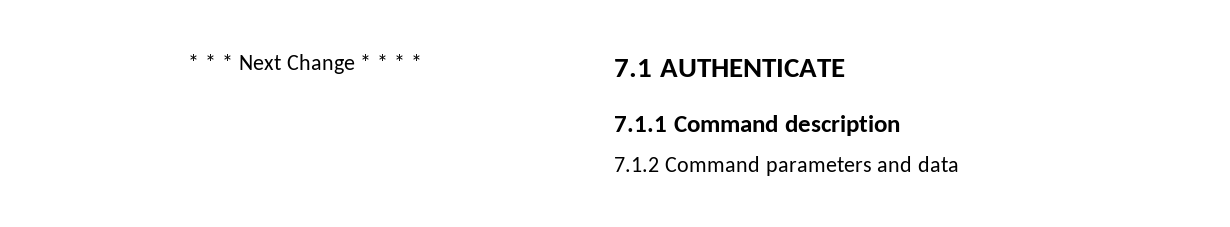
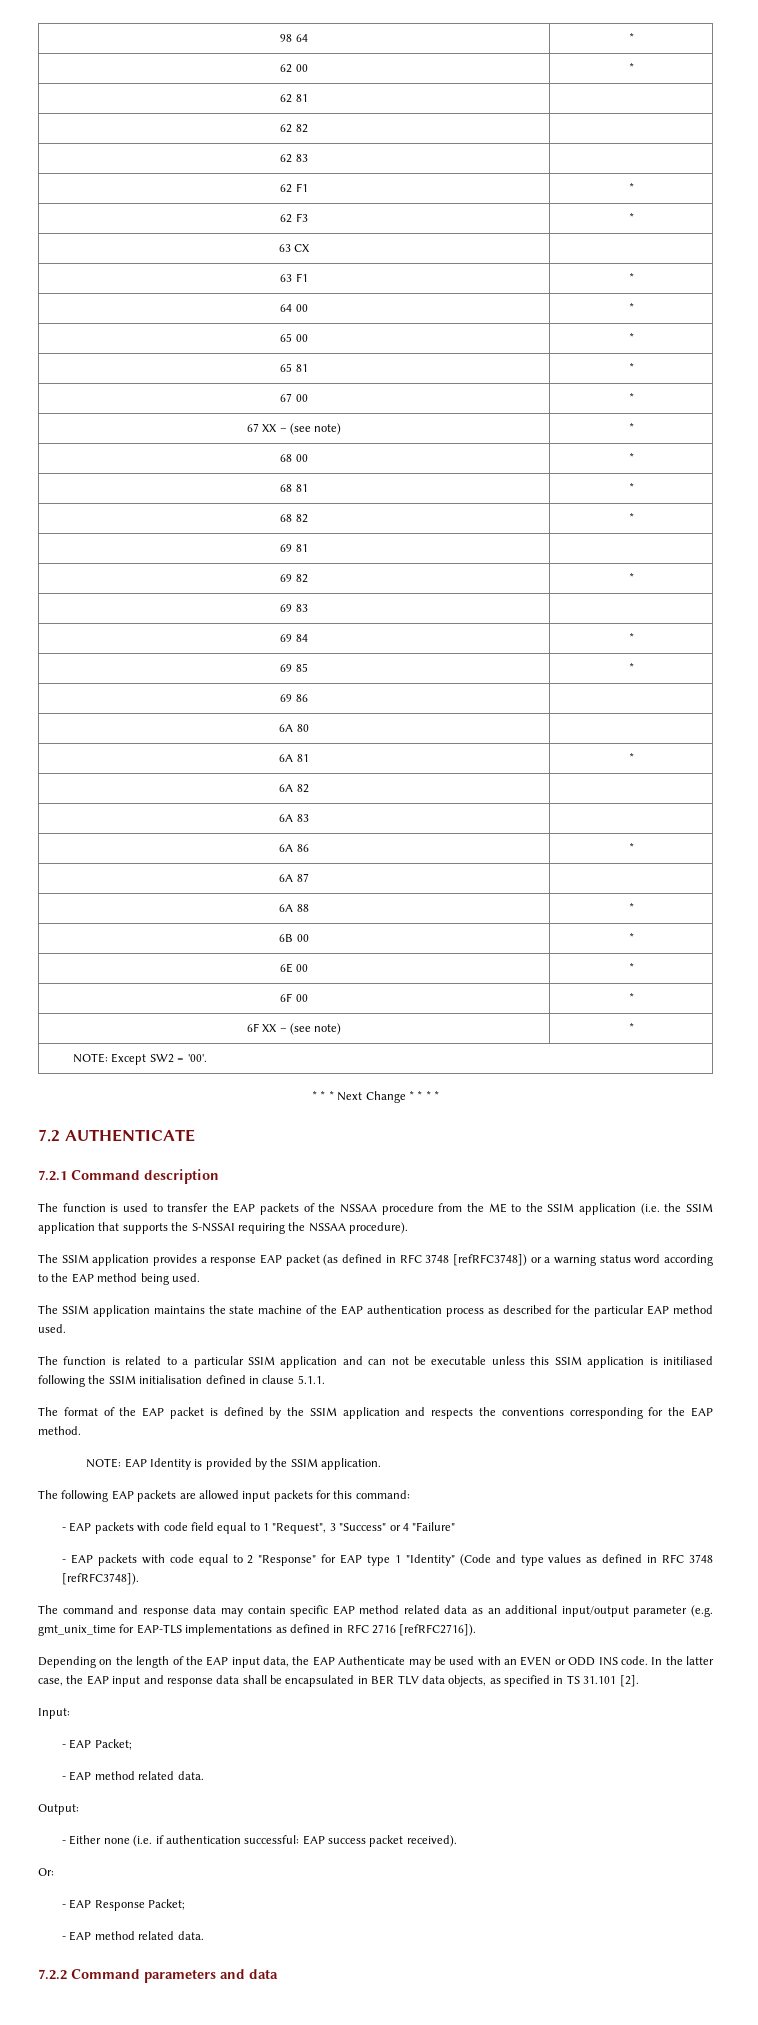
(188, 62) none -> [280,34,308,42] [628,33,634,42] [280,64,308,73] [628,63,634,72] [280,94,308,103] [280,124,308,133] [280,154,308,163] [280,183,308,193] [628,183,634,192] [280,213,308,223] [628,213,634,222] [278,244,311,252] [280,273,308,282] [628,273,634,282] [280,304,308,312] [628,303,634,312] [280,333,308,342] [628,333,634,342] [280,363,308,372] [628,363,634,372] [280,393,308,402] [628,393,634,402] [246,423,342,435] [628,423,634,432] [280,454,308,462] [628,453,634,462] [280,484,308,492] [628,483,634,492] [280,514,308,523] [628,513,634,522] [280,544,308,552] [280,574,308,583] [628,573,634,582] [280,604,308,612] [280,634,308,642] [628,633,634,642] [280,663,308,672] [628,663,634,672] [280,694,308,702] [279,724,309,732] [279,754,309,762] [628,753,634,762] [279,784,309,793] [279,814,309,822] [279,844,309,852] [628,843,634,852] [279,873,309,882] [279,904,309,912] [628,903,634,912] [279,934,309,942] [628,933,634,942] [279,963,309,973] [628,963,634,972] [280,993,308,1002] [628,993,634,1002] [246,1023,342,1035] [628,1023,634,1032] [73,1053,207,1065] 98 64 | * // 62 00 | * // 62 81 | // 62 82 | // 62 83 | // 62 F1 | * // 62 F3 | * // 63 CX | // 63 F1 | * // 64 00 | * // 65 00 | * // 65 81 | * // 67 00 | * // 67 XX – (see note) | * // 68 00 | * // 68 81 | * // 68 82 | * // 69 81 | // 69 82 | * // 69 83 | // 69 84 | * // 69 85 | * // 69 86 | // 6A 80 | // 6A 81 | * // 6A 82 | // 6A 83 | // 6A 86 | * // 6A 87 | // 6A 88 | * // 6B 00 | * // 6E 00 | * // 6F 00 | * // 6F XX – (see note) | * // NOTE: Except SW2 = '00'. //
[614,59,652,77] 7.1 -> [38,1129,60,1142] 7.2
[614,116,667,132] 7.1.1 -> [38,1170,67,1181] 7.2.1
[614,157,659,172] 7.1.2 -> [38,1203,713,1215] [38,1222,408,1234] [38,1254,714,1266] [38,1273,200,1285] [38,1305,714,1317] [38,1324,66,1333] [38,1356,714,1368] [38,1375,325,1387] [38,1407,713,1419] [38,1426,81,1435] [86,1458,382,1470] [38,1490,410,1502] [62,1522,456,1534] [62,1554,713,1566] [62,1573,140,1585] [38,1605,713,1617] [38,1624,477,1636] [38,1656,714,1668] [38,1675,639,1687] [38,1708,70,1719] [62,1739,132,1750] [62,1771,204,1781] [38,1804,79,1815] [62,1835,457,1847] [38,1868,54,1876] [62,1899,186,1911] [62,1931,204,1941] [38,1969,67,1980] The function is used to transfer the EAP packets of the NSSAA procedure from the ME to the SSIM application (i.e. the SSIM application that supports the S-NSSAI requiring the NSSAA procedure). // The SSIM application provides a response EAP packet (as defined in RFC 3748 [refRFC3748]) or a warning status word according to the EAP method being used. // The SSIM application maintains the state machine of the EAP authentication process as described for the particular EAP method used. // The function is related to a particular SSIM application and can not be executable unless this SSIM application is initiliased following the SSIM initialisation defined in clause 5.1.1. // The format of the EAP packet is defined by the SSIM application and respects the conventions corresponding for the EAP method. // NOTE: EAP Identity is provided by the SSIM application. // The following EAP packets are allowed input packets for this command: // - EAP packets with code field equal to 1 "Request", 3 "Success" or 4 "Failure" // - EAP packets with code equal to 2 "Response" for EAP type 1 "Identity" (Code and type values as defined in RFC 3748 [refRFC3748]). // The command and response data may contain specific EAP method related data as an additional input/output parameter (e.g. gmt_unix_time for EAP-TLS implementations as defined in RFC 2716 [refRFC2716]). // Depending on the length of the EAP input data, the EAP Authenticate may be used with an EVEN or ODD INS code. In the latter case, the EAP input and response data shall be encapsulated in BER TLV data objects, as specified in TS 31.101 [2]. // Input: // - EAP Packet; // - EAP method related data. // Output: // - Either none (i.e. if authentication successful: EAP success packet received). // Or: // - EAP Response Packet; // - EAP method related data. // 7.2.2

